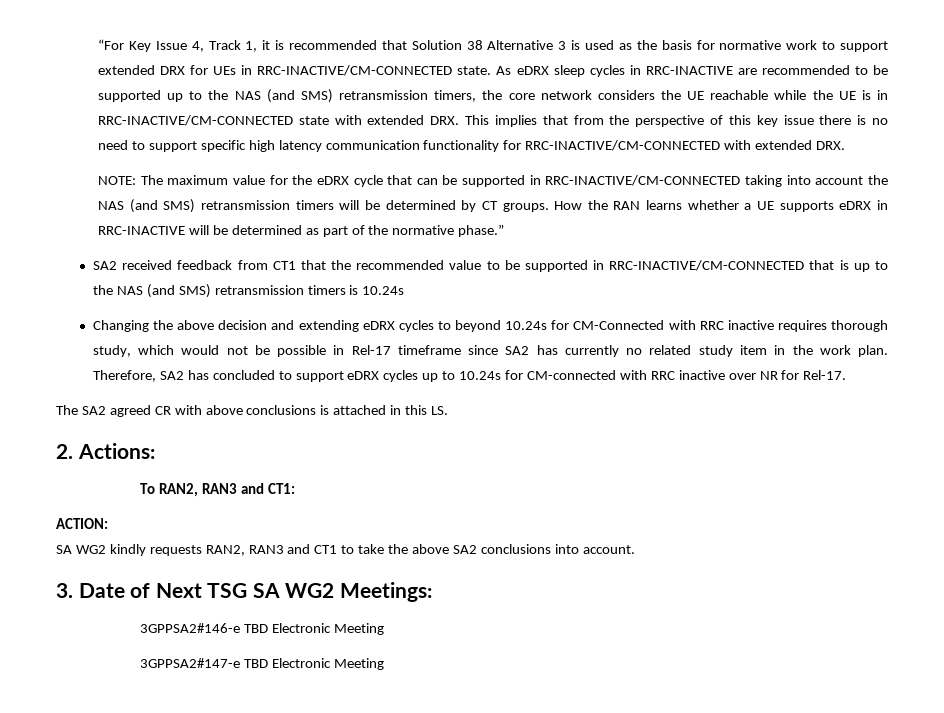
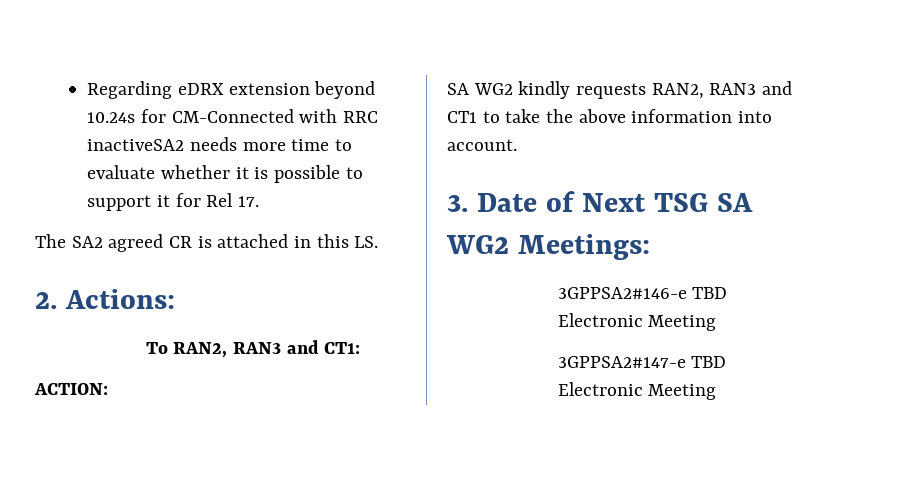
[98,39,888,52] [98,65,888,77] [98,89,888,103] [98,115,888,127] [98,140,846,152] [98,175,888,187] [98,199,888,213] [98,224,505,237] [92,260,889,272] [92,284,405,298] [92,320,451,332] “For Key Issue 4, Track 1, it is recommended that Solution 38 Alternative 3 is used as the basis for normative work to support extended DRX for UEs in RRC-INACTIVE/CM-CONNECTED state. As eDRX sleep cycles in RRC-INACTIVE are recommended to be supported up to the NAS (and SMS) retransmission timers, the core network considers the UE reachable while the UE is in RRC-INACTIVE/CM-CONNECTED state with extended DRX. This implies that from the perspective of this key issue there is no need to support specific high latency communication functionality for RRC-INACTIVE/CM-CONNECTED with extended DRX. // NOTE: The maximum value for the eDRX cycle that can be supported in RRC-INACTIVE/CM-CONNECTED taking into account the NAS (and SMS) retransmission timers will be determined by CT groups. How the RAN learns whether a UE supports eDRX in RRC-INACTIVE will be determined as part of the normative phase.” // SA2 received feedback from CT1 that the recommended value to be supported in RRC-INACTIVE/CM-CONNECTED that is up to the NAS (and SMS) retransmission timers is 10.24s // Changing the above decision and extending eDRX cycles to -> [87,81,310,99] Regarding eDRX extension
[727,320,888,332] [92,345,888,357] [92,370,847,382] inactive requires thorough study, which would not be possible in Rel-17 timeframe since SA2 has currently no related study item in the work plan. Therefore, SA2 has concluded to support eDRX cycles up to 10.24s for CM-connected with RRC inactive over NR for Rel-17. -> [87,137,353,151] [87,165,363,183] [87,193,260,211] inactiveSA2 needs more time to evaluate whether it is possible to support it for Rel 17.
[174,405,317,415] with above conclusions -> (193, 242) none
[452,544,551,554] SA2 conclusions -> [631,109,733,123] information

